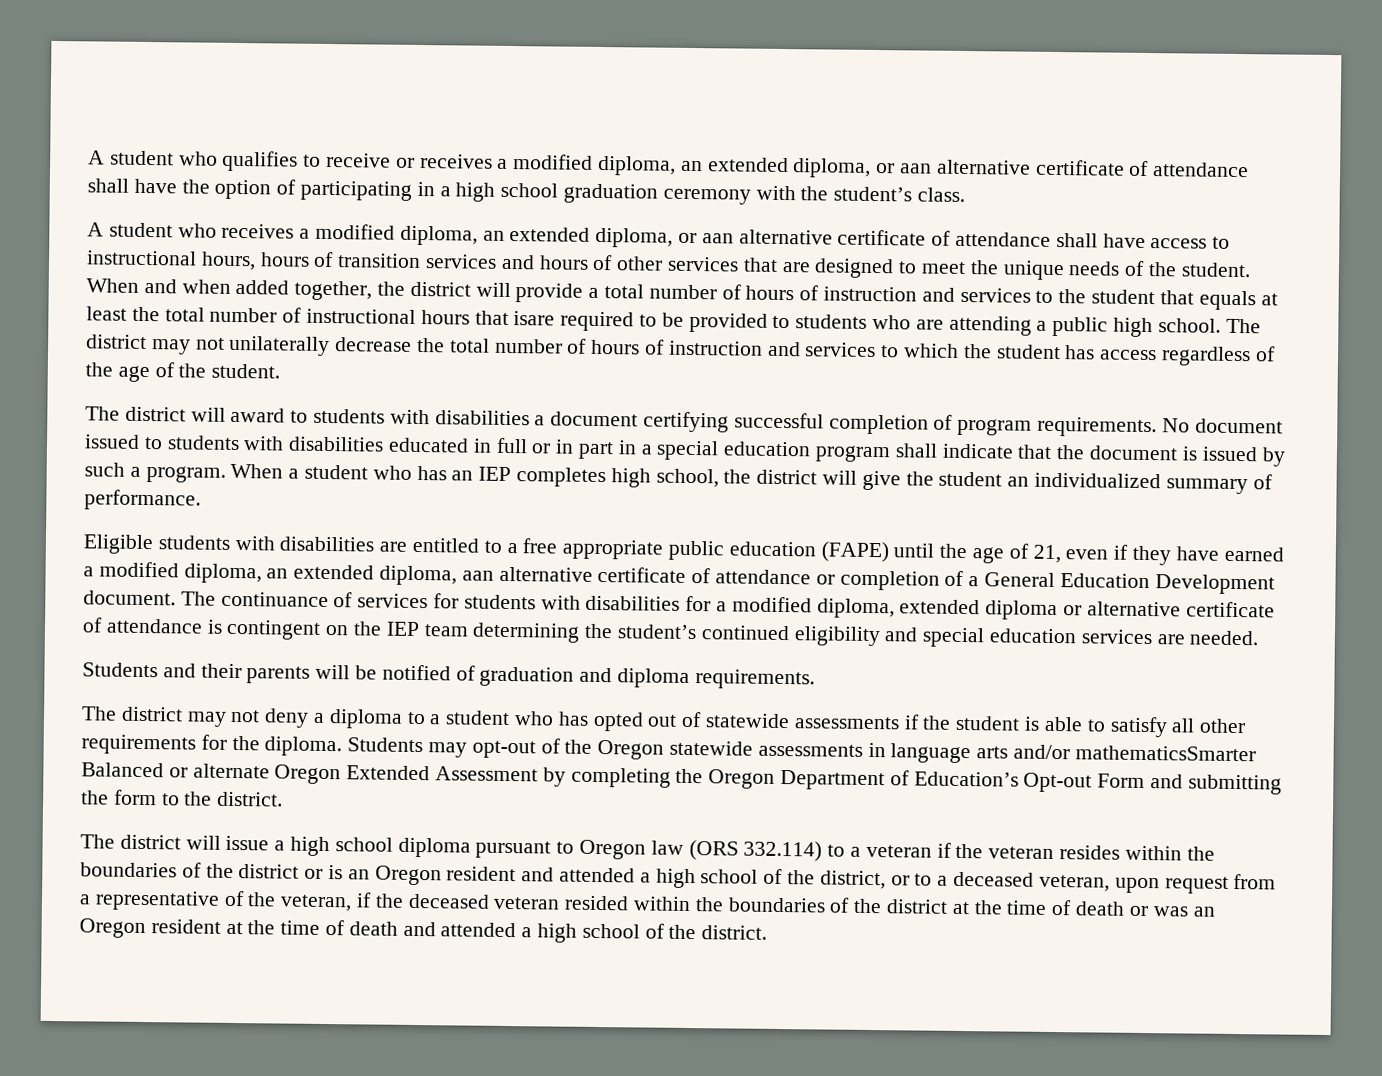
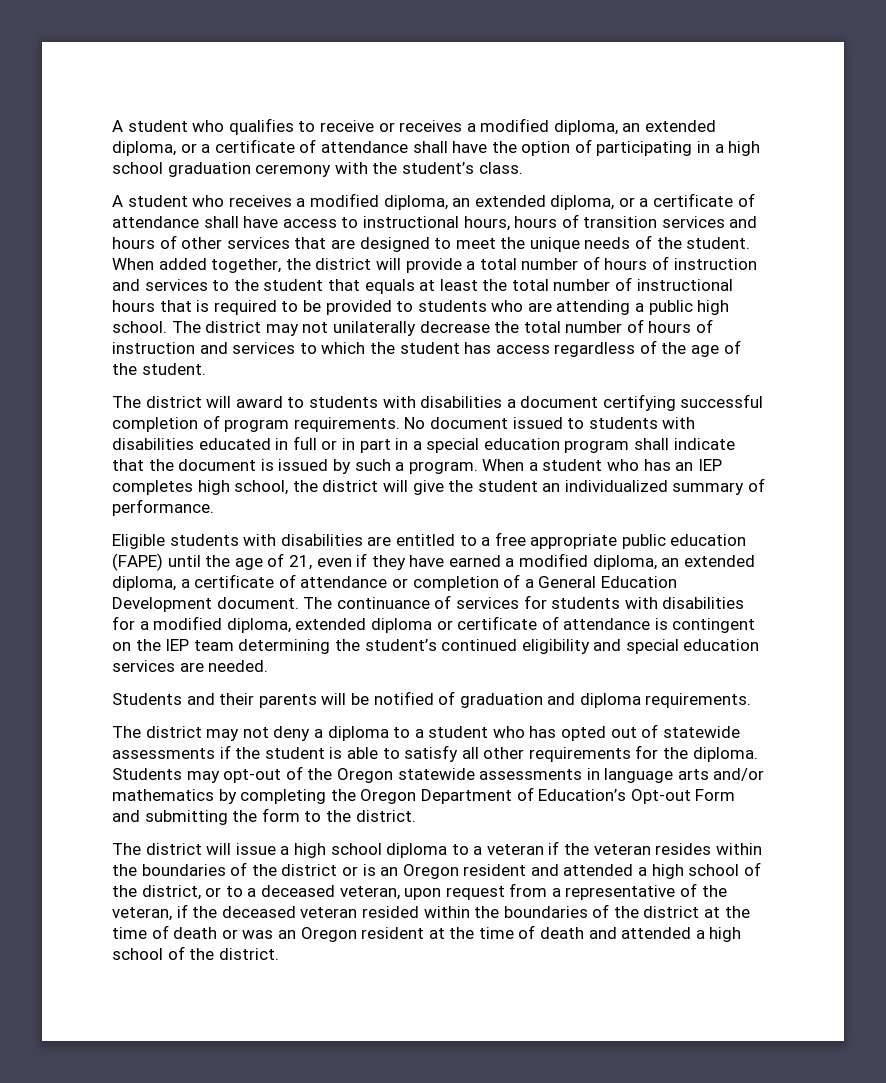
[900,159,1031,175] aan alternative -> [201,144,211,153] a
[701,229,833,245] aan alternative -> [639,198,649,207] a
[143,278,231,294] and when -> (154, 264) none
[513,311,556,326] isare -> [196,300,210,312] is
[461,566,593,582] aan alternative -> [180,579,190,588] a
[1086,601,1181,617] alternative -> (453, 625) none
[1074,745,1256,762] [81,762,539,785] mathematicsSmarter Balanced or alternate Oregon Extended Assessment -> [112,789,214,801] mathematics
[475,839,823,862] pursuant to Oregon law (ORS 332.114) -> (448, 850) none

